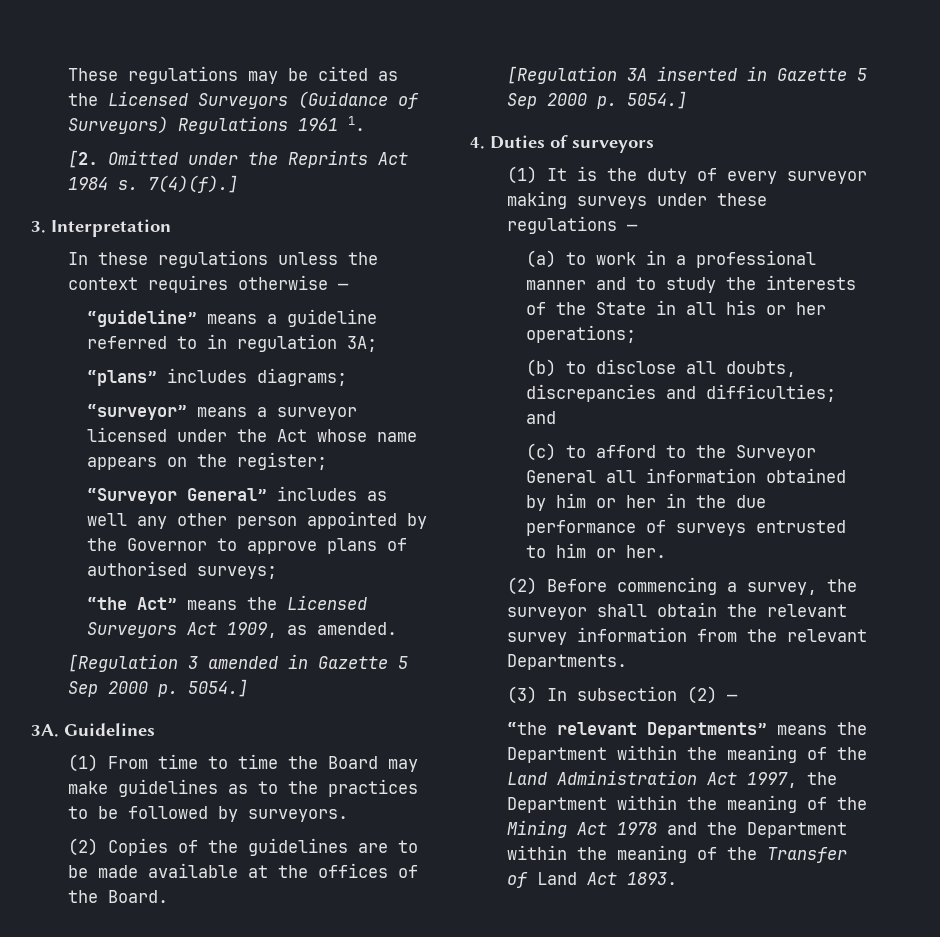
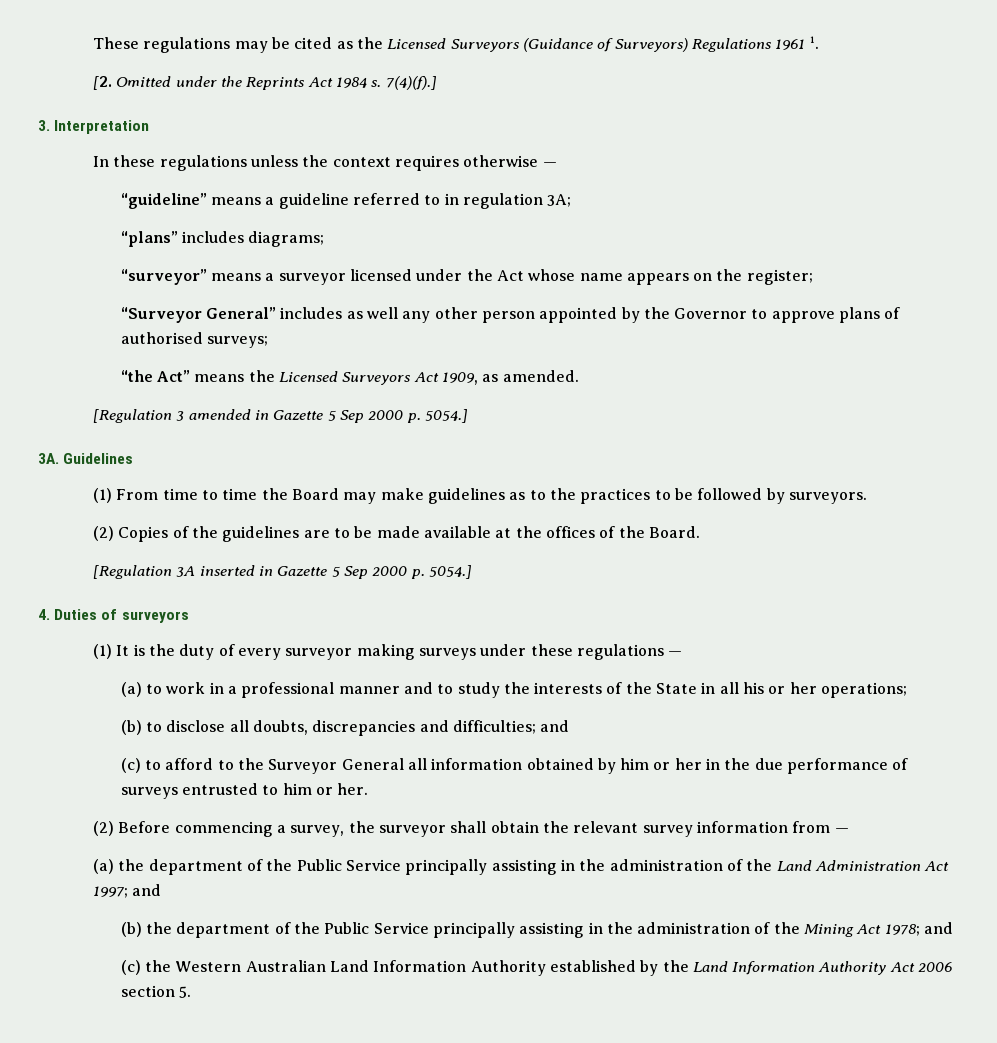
[747,629,868,642] [507,654,628,670] [507,686,739,704] [507,722,868,738] [507,745,798,763] the relevant Departments. // (3) In subsection (2) — // “the relevant Departments” means the Department within the meaning -> [834,828,849,833] [93,859,723,875] — // (a) the department of the Public Service principally assisting in the administration
[747,772,838,788] [507,795,798,813] 1997, the Department within the meaning -> [93,884,162,898] [120,922,751,938] 1997; and // (b) the department of the Public Service principally assisting in the administration
[617,822,848,838] [507,845,848,863] [507,872,678,888] 1978 and the Department within the meaning of the Transfer of Land Act 1893. -> [884,922,954,936] [120,960,953,976] [120,985,191,998] 1978; and // (c) the Western Australian Land Information Authority established by the Land Information Authority Act 2006 section 5.

